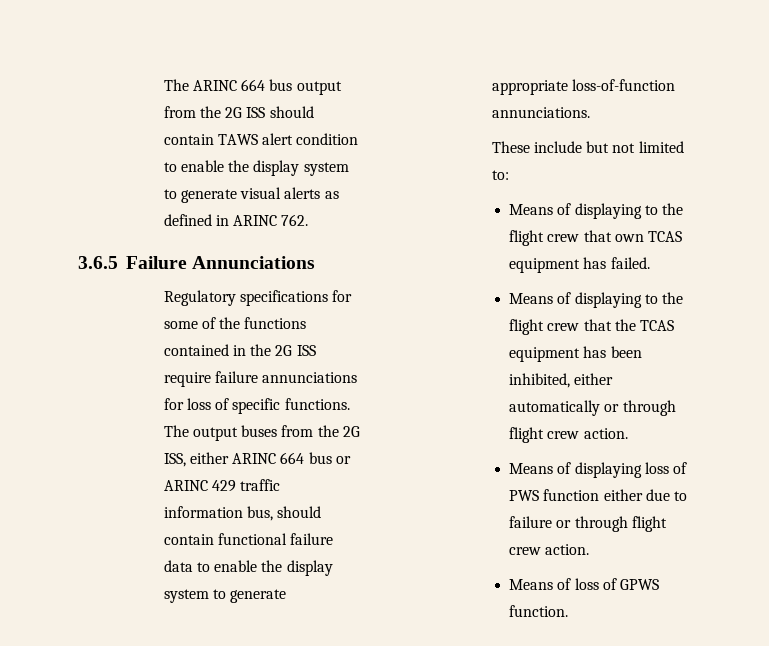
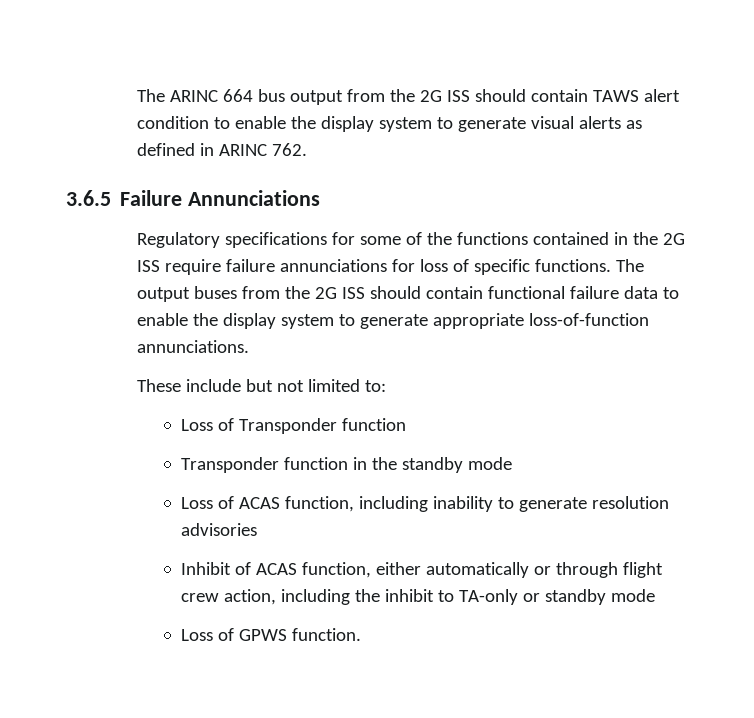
[163,452,352,467] [163,479,281,492] [163,506,273,521] ISS, either ARINC 664 bus or ARINC 429 traffic information bus, -> [341,287,365,299] ISS
[509,203,684,219] [509,230,683,246] [509,257,650,273] [509,292,684,308] [509,319,675,335] [509,346,642,362] [509,373,571,388] Means of displaying to the flight crew that own TCAS equipment has failed. // Means of displaying to the flight crew that the TCAS equipment has been inhibited, -> [180,418,406,434] [180,457,512,473] [180,496,669,512] [180,523,257,536] [180,562,371,578] Loss of Transponder function // Transponder function in the standby mode // Loss of ACAS function, including inability to generate resolution advisories // Inhibit of ACAS function,
[583,428,628,439] [509,462,688,478] [509,489,688,501] [509,516,668,532] [509,544,590,555] [509,578,599,590] action. // Means of displaying loss of PWS function either due to failure or through flight crew action. // Means of loss -> [223,589,655,605] [180,629,213,641] action, including the inhibit to TA-only or standby mode // Loss

